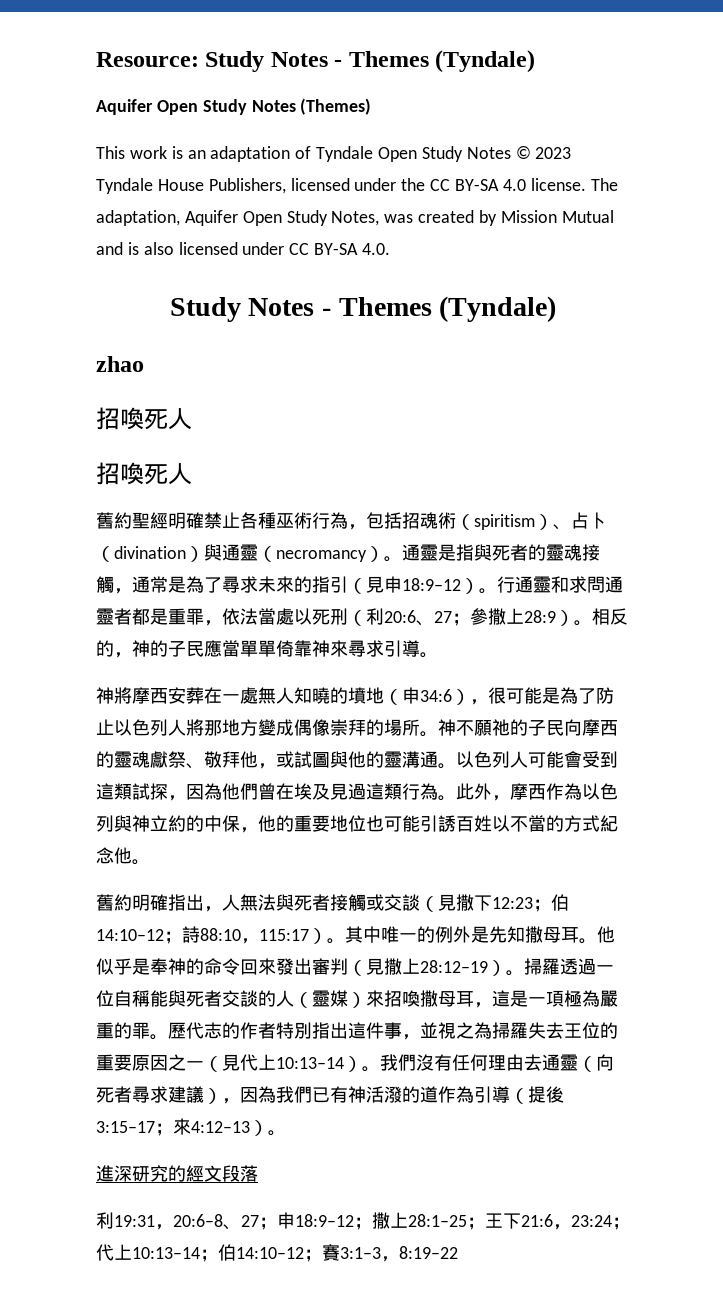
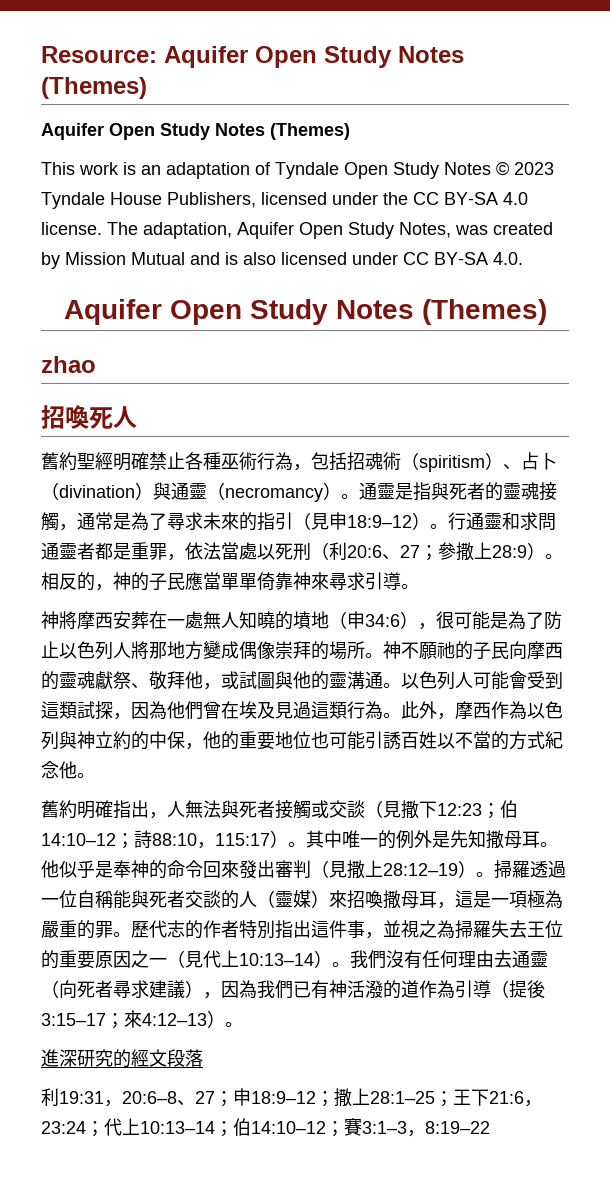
[205,50,536,73] Study Notes - Themes (Tyndale) -> [164,46,464,68] [41,77,147,99] Aquifer Open Study Notes (Themes)
[169,296,557,322] Study Notes - Themes (Tyndale) -> [63,299,547,325] Aquifer Open Study Notes (Themes)
[96,462,192,485] // 招喚死人 -> (137, 417) none

